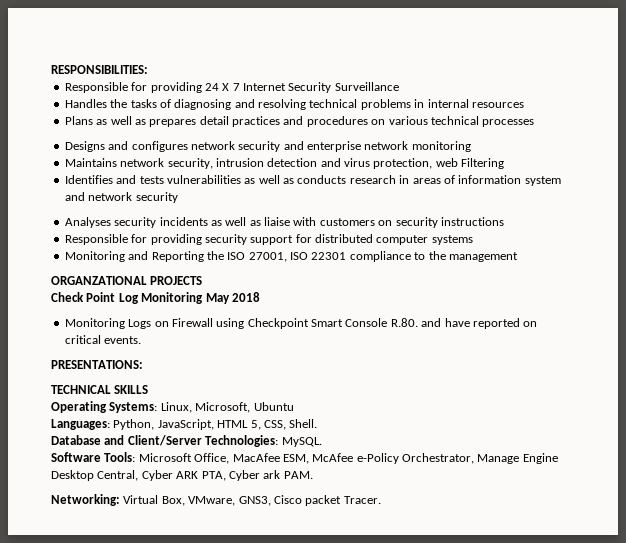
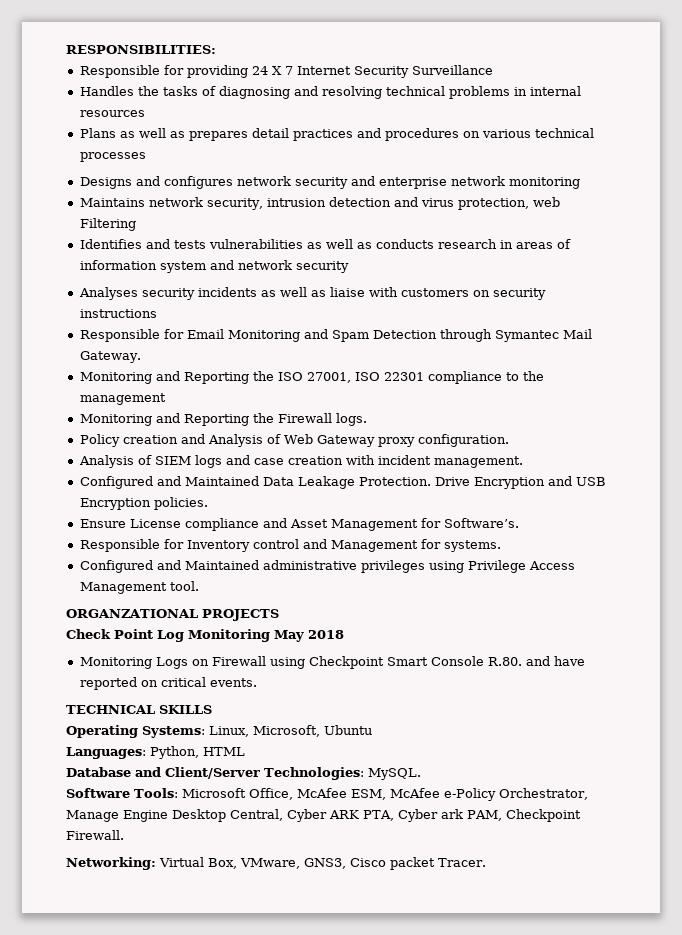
[150,234,473,245] providing security support for distributed computer systems -> [186,329,592,342] [79,351,141,363] Email Monitoring and Spam Detection through Symantec Mail Gateway.
(518, 257) none -> [79,413,367,426] [79,434,509,447] [78,455,523,468] [79,476,606,489] [79,497,208,510] [79,518,519,531] [79,539,501,552] [79,560,575,573] [79,581,199,594] // Monitoring and Reporting the Firewall logs. // Policy creation and Analysis of Web Gateway proxy configuration. // Analysis of SIEM logs and case creation with incident management. // Configured and Maintained Data Leakage Protection. Drive Encryption and USB Encryption policies. // Ensure License compliance and Asset Management for Software’s. // Responsible for Inventory control and Management for systems. // Configured and Maintained administrative privileges using Privilege Access Management tool.
[51,360,143,369] // PRESENTATIONS: -> (257, 682) none
[157,419,214,430] JavaScript, -> (199, 752) none
[250,419,318,430] 5, CSS, Shell. -> (245, 751) none
[232,453,280,462] MacAfee -> [296,788,347,798] McAfee
[283,471,313,479] PAM. -> [467,809,581,822] [66,830,124,840] PAM, Checkpoint Firewall.

